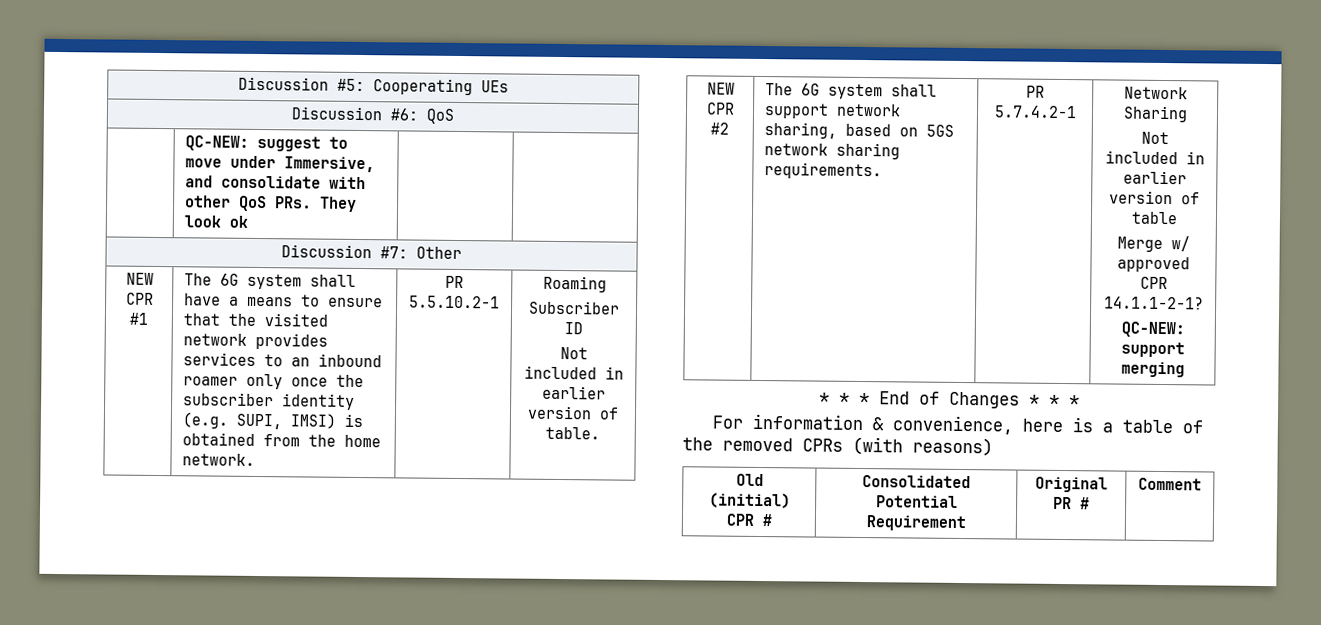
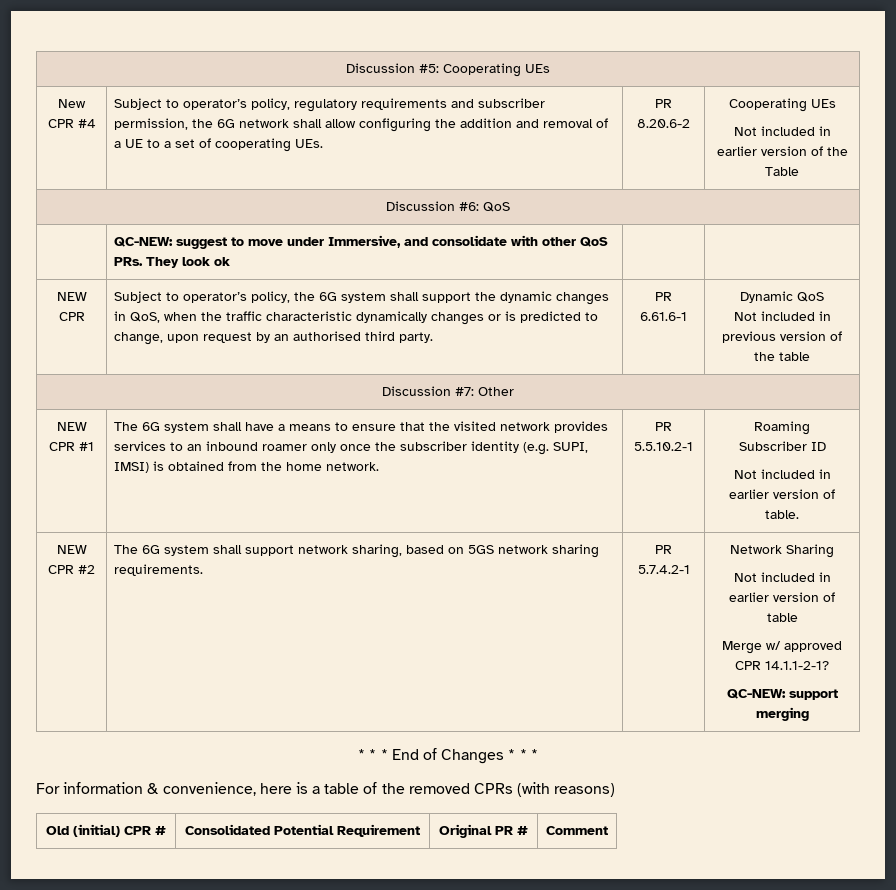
(509, 86) none -> [58,99,86,108] [47,119,96,128] [114,98,546,112] [114,118,609,132] [114,138,324,152] [655,99,672,108] [637,119,690,128] [728,98,836,112] [733,126,831,136] [716,146,848,156] [765,167,799,176] // New CPR #4 | Subject to operator’s policy, regulatory requirements and subscriber permission, the 6G network shall allow configuring the addition and removal of a UE to a set of cooperating UEs. | PR 8.20.6-2 | Cooperating UEs // Not included in earlier version of the Table
(248, 221) none -> [56,292,87,301] [58,312,85,321] [114,291,610,305] [114,311,599,325] [114,331,434,345] [655,292,672,301] [640,312,687,321] [740,291,824,303] [733,311,831,321] [722,331,842,343] [754,352,810,361] // NEW CPR | Subject to operator’s policy, the 6G system shall support the dynamic changes in QoS, when the traffic characteristic dynamically changes or is predicted to change, upon request by an authorised third party. | PR 6.61.6-1 | Dynamic QoS // Not included in previous version of the table

